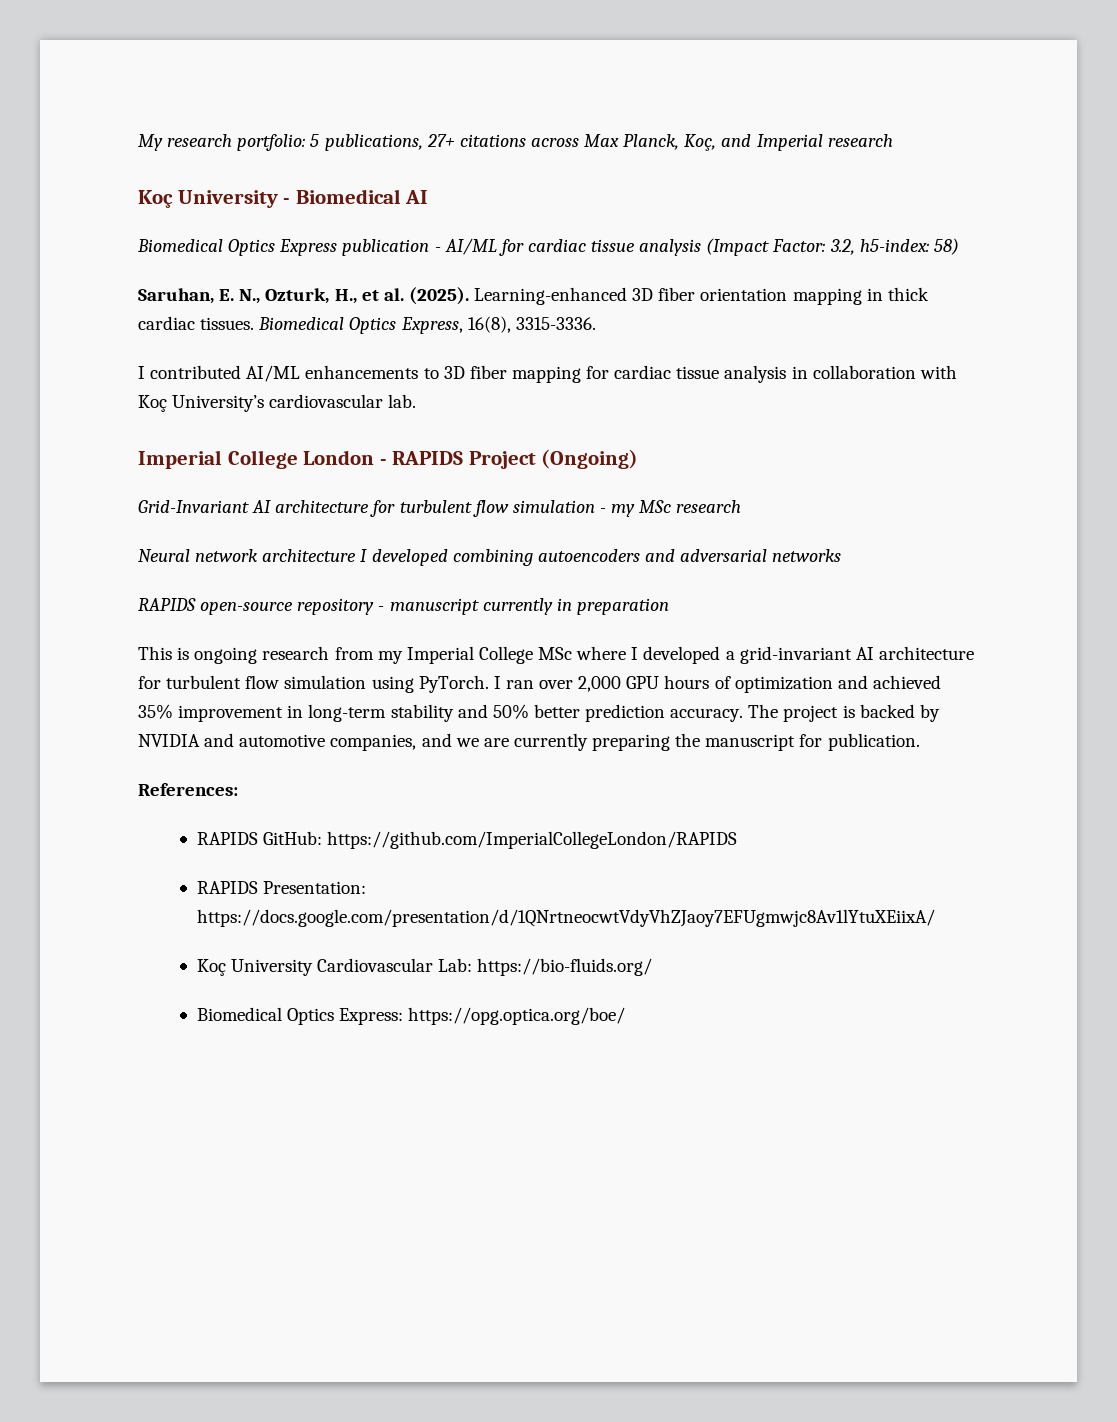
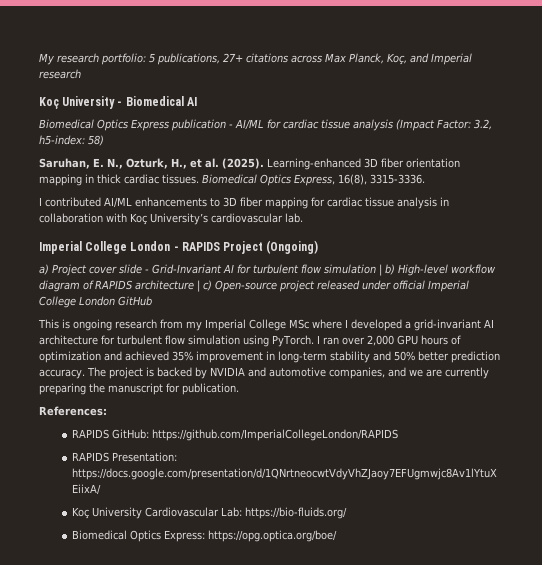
(639, 459) none -> [39,264,149,276] a) Project cover slide -
[275,500,742,517] [138,549,842,566] [138,598,669,615] architecture for turbulent flow simulation - my MSc research // Neural network architecture I developed combining autoencoders and adversarial networks // RAPIDS open-source repository - manuscript currently in preparation -> [237,264,496,276] [39,280,469,292] [39,296,152,308] for turbulent flow simulation | b) High-level workflow diagram of RAPIDS architecture | c) Open-source project released under official Imperial College London GitHub

